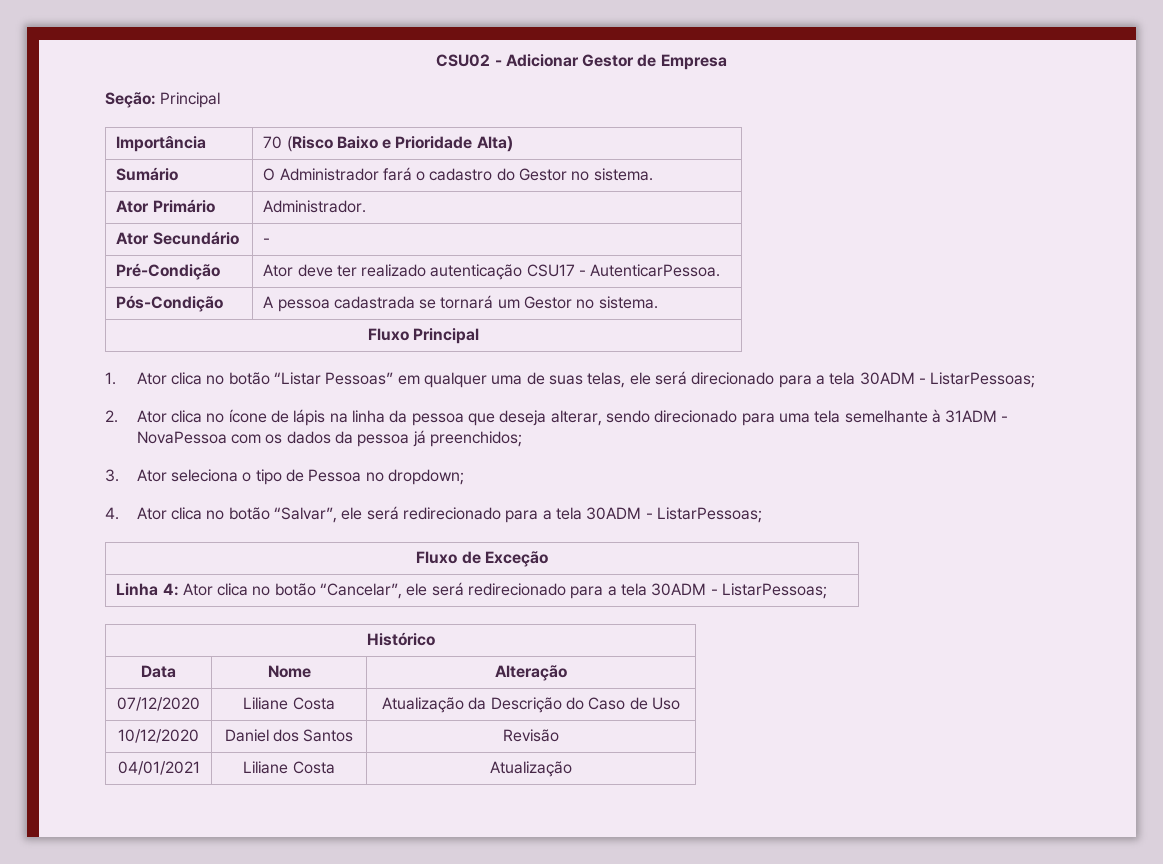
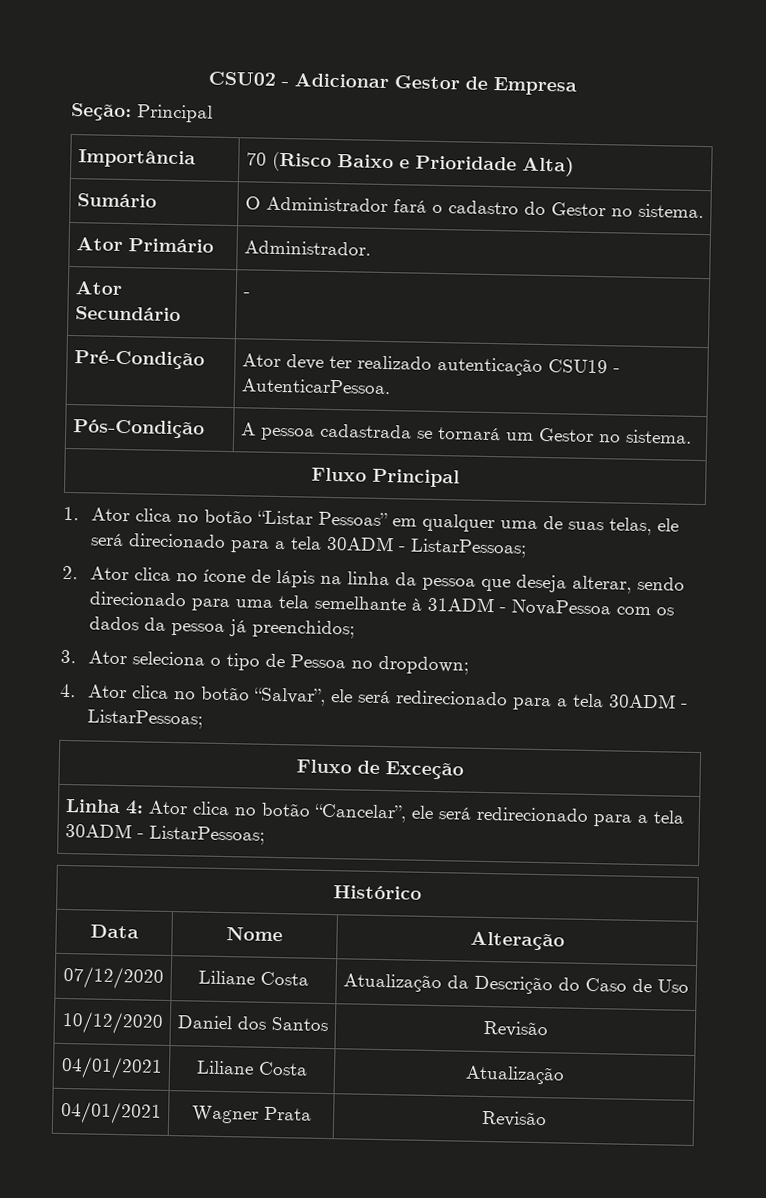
[526,264,575,277] CSU17 -> [547,359,608,374] CSU19
(572, 769) none -> [59,1100,162,1125] [191,1105,312,1124] [480,1110,547,1128] // 04/01/2021 | Wagner Prata | Revisão

